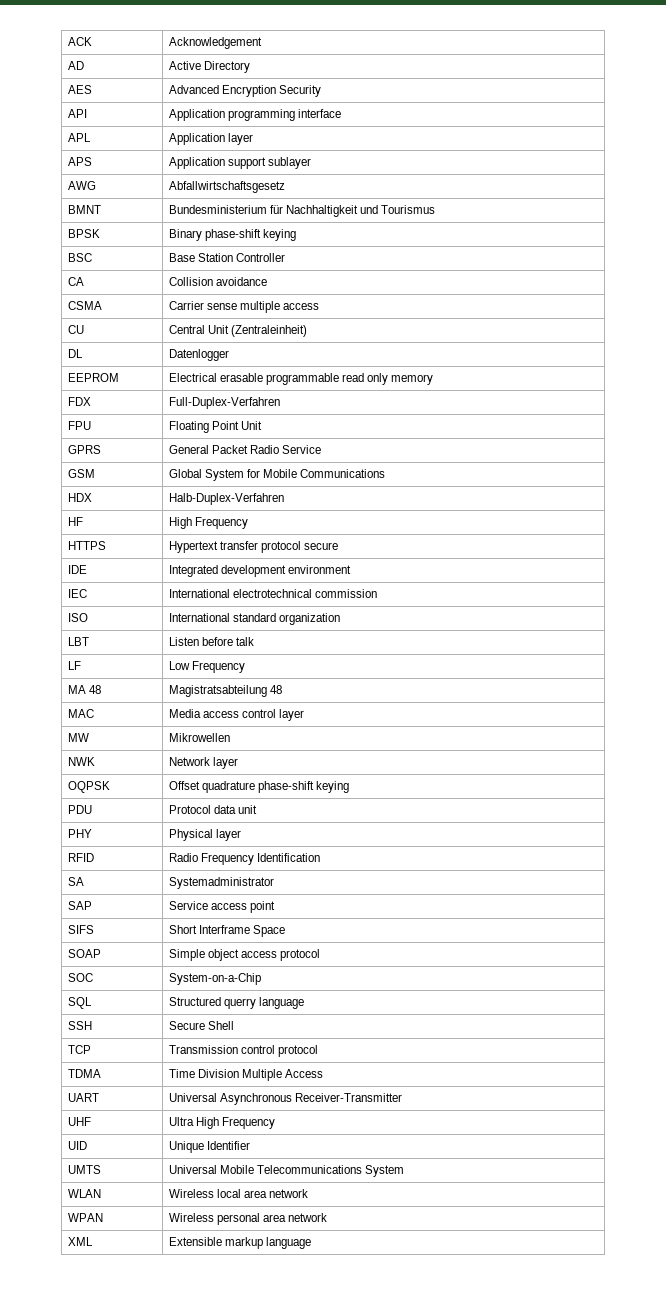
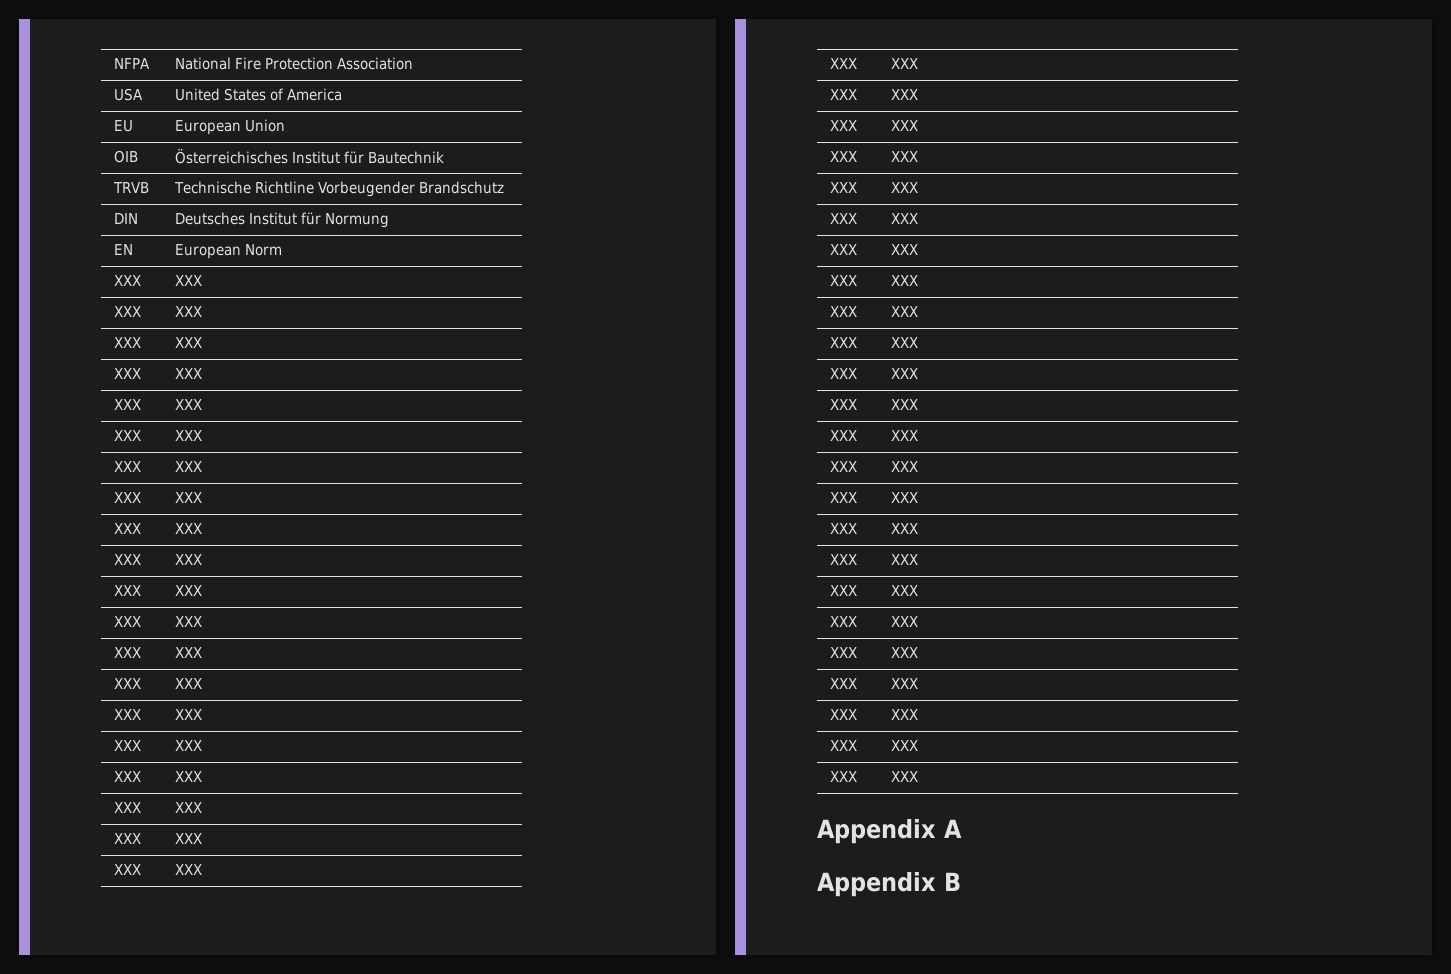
[67,37,92,46] [168,37,262,49] [67,61,84,70] [168,61,250,73] [67,85,92,94] [168,85,322,97] [67,109,87,118] [168,109,342,121] [67,133,91,142] [168,133,253,145] [67,157,92,166] [168,157,312,169] [67,181,96,190] [168,181,285,193] [67,205,101,214] [168,205,436,217] [67,229,100,238] [168,229,297,241] [67,253,92,262] [168,253,286,262] [67,277,84,286] [168,277,267,286] [67,301,102,310] [168,301,320,313] [67,325,84,334] [168,325,308,337] [67,349,83,358] [168,349,229,361] [67,373,119,382] [168,373,434,385] [67,397,91,406] [168,397,280,409] [67,421,91,430] [168,421,263,433] [67,445,101,454] [168,445,322,454] [67,469,95,478] [168,469,386,481] [67,493,92,502] [168,493,284,505] [67,517,83,526] [168,517,248,529] [67,541,106,550] [168,541,339,553] [67,565,87,574] [168,565,352,577] [67,589,87,598] [168,589,378,598] [67,613,88,622] [168,613,341,625] [67,637,89,646] [168,637,255,646] [67,661,81,670] [168,661,245,673] [67,685,101,694] [168,685,282,697] [67,709,94,718] [168,709,305,721] [67,733,89,742] [168,733,230,742] [67,757,95,766] [168,757,238,769] [67,781,110,793] [168,781,350,793] [67,805,92,814] [168,805,258,814] [67,829,92,838] [168,829,241,841] [67,853,94,862] [168,853,321,865] [67,877,84,886] [168,877,274,889] [67,901,92,910] [168,901,276,913] [67,925,94,934] [168,925,286,937] [67,949,101,958] [168,949,321,961] [67,973,93,982] [168,973,261,985] [67,997,92,1009] [168,997,305,1009] [67,1021,92,1030] [168,1021,234,1030] [67,1045,91,1054] [168,1045,319,1057] [67,1069,101,1078] [168,1069,324,1081] [67,1093,99,1102] [168,1093,403,1105] [67,1117,91,1126] [168,1117,276,1129] [67,1141,87,1150] [168,1141,250,1153] [67,1165,101,1174] [168,1165,405,1177] [67,1189,101,1198] [168,1189,309,1198] [67,1213,103,1222] [168,1213,328,1225] [67,1237,93,1246] [168,1237,312,1249] ACK | Acknowledgement // AD | Active Directory // AES | Advanced Encryption Security // API | Application programming interface // APL | Application layer // APS | Application support sublayer // AWG | Abfallwirtschaftsgesetz // BMNT | Bundesministerium für Nachhaltigkeit und Tourismus // BPSK | Binary phase-shift keying // BSC | Base Station Controller // CA | Collision avoidance // CSMA | Carrier sense multiple access // CU | Central Unit (Zentraleinheit) // DL | Datenlogger // EEPROM | Electrical erasable programmable read only memory // FDX | Full-Duplex-Verfahren // FPU | Floating Point Unit // GPRS | General Packet Radio Service // GSM | Global System for Mobile Communications // HDX | Halb-Duplex-Verfahren // HF | High Frequency // HTTPS | Hypertext transfer protocol secure // IDE | Integrated development environment // IEC | International electrotechnical commission // ISO | International standard organization // LBT | Listen before talk // LF | Low Frequency // MA 48 | Magistratsabteilung 48 // MAC | Media access control layer // MW | Mikrowellen // NWK | Network layer // OQPSK | Offset quadrature phase-shift keying // PDU | Protocol data unit // PHY | Physical layer // RFID | Radio Frequency Identification // SA | Systemadministrator // SAP | Service access point // SIFS | Short Interframe Space // SOAP | Simple object access protocol // SOC | System-on-a-Chip // SQL | Structured querry language // SSH | Secure Shell // TCP | Transmission control protocol // TDMA | Time Division Multiple Access // UART | Universal Asynchronous Receiver-Transmitter // UHF | Ultra High Frequency // UID | Unique Identifier // UMTS | Universal Mobile Telecommunications System // WLAN | Wireless local area network // WPAN | Wireless personal area network // XML | Extensible markup language -> [113,58,150,69] [174,57,413,70] [113,88,143,101] [174,88,342,101] [113,120,133,132] [174,119,285,135] [113,150,138,163] [174,149,444,164] [112,182,149,193] [173,181,505,197] [113,213,138,224] [174,212,389,228] [113,244,133,255] [174,244,282,259] [113,275,141,286] [174,275,202,286] [113,306,141,317] [174,306,202,317] [113,337,141,348] [174,337,202,348] [113,368,141,379] [174,368,202,379] [113,399,141,410] [174,399,202,410] [113,430,141,441] [174,430,202,441] [113,461,141,472] [174,461,202,472] [113,492,141,503] [174,492,202,503] [113,523,141,534] [174,523,202,534] [113,554,141,565] [174,554,202,565] [113,585,141,596] [174,585,202,596] [113,616,141,627] [174,616,202,627] [113,647,141,658] [174,647,202,658] [113,678,141,689] [174,678,202,689] [113,709,141,720] [174,709,202,720] [113,740,141,751] [174,740,202,751] [113,771,141,782] [174,771,202,782] [113,802,141,813] [174,802,202,813] [113,833,141,844] [174,833,202,844] [113,864,141,875] [174,864,202,875] [829,58,857,69] [890,58,918,69] [829,89,857,100] [890,89,918,100] [829,120,857,131] [890,120,918,131] [829,151,857,162] [890,151,918,162] [829,182,857,193] [890,182,918,193] [829,213,857,224] [890,213,918,224] [829,244,857,255] [890,244,918,255] [829,275,857,286] [890,275,918,286] [829,306,857,317] [890,306,918,317] [829,337,857,348] [890,337,918,348] [829,368,857,379] [890,368,918,379] [829,399,857,410] [890,399,918,410] [829,430,857,441] [890,430,918,441] [829,461,857,472] [890,461,918,472] [829,492,857,503] [890,492,918,503] [829,523,857,534] [890,523,918,534] [829,554,857,565] [890,554,918,565] [829,585,857,596] [890,585,918,596] [829,616,857,627] [890,616,918,627] [829,647,857,658] [890,647,918,658] [829,678,857,689] [890,678,918,689] [829,709,857,720] [890,709,918,720] [829,740,857,751] [890,740,918,751] [829,771,857,782] [890,771,918,782] [817,819,962,844] [817,872,961,897] NFPA | National Fire Protection Association // USA | United States of America // EU | European Union // OIB | Österreichisches Institut für Bautechnik // TRVB | Technische Richtline Vorbeugender Brandschutz // DIN | Deutsches Institut für Normung // EN | European Norm // XXX | XXX // XXX | XXX // XXX | XXX // XXX | XXX // XXX | XXX // XXX | XXX // XXX | XXX // XXX | XXX // XXX | XXX // XXX | XXX // XXX | XXX // XXX | XXX // XXX | XXX // XXX | XXX // XXX | XXX // XXX | XXX // XXX | XXX // XXX | XXX // XXX | XXX // XXX | XXX // XXX | XXX // XXX | XXX // XXX | XXX // XXX | XXX // XXX | XXX // XXX | XXX // XXX | XXX // XXX | XXX // XXX | XXX // XXX | XXX // XXX | XXX // XXX | XXX // XXX | XXX // XXX | XXX // XXX | XXX // XXX | XXX // XXX | XXX // XXX | XXX // XXX | XXX // XXX | XXX // XXX | XXX // XXX | XXX // XXX | XXX // XXX | XXX // Appendix A // Appendix B

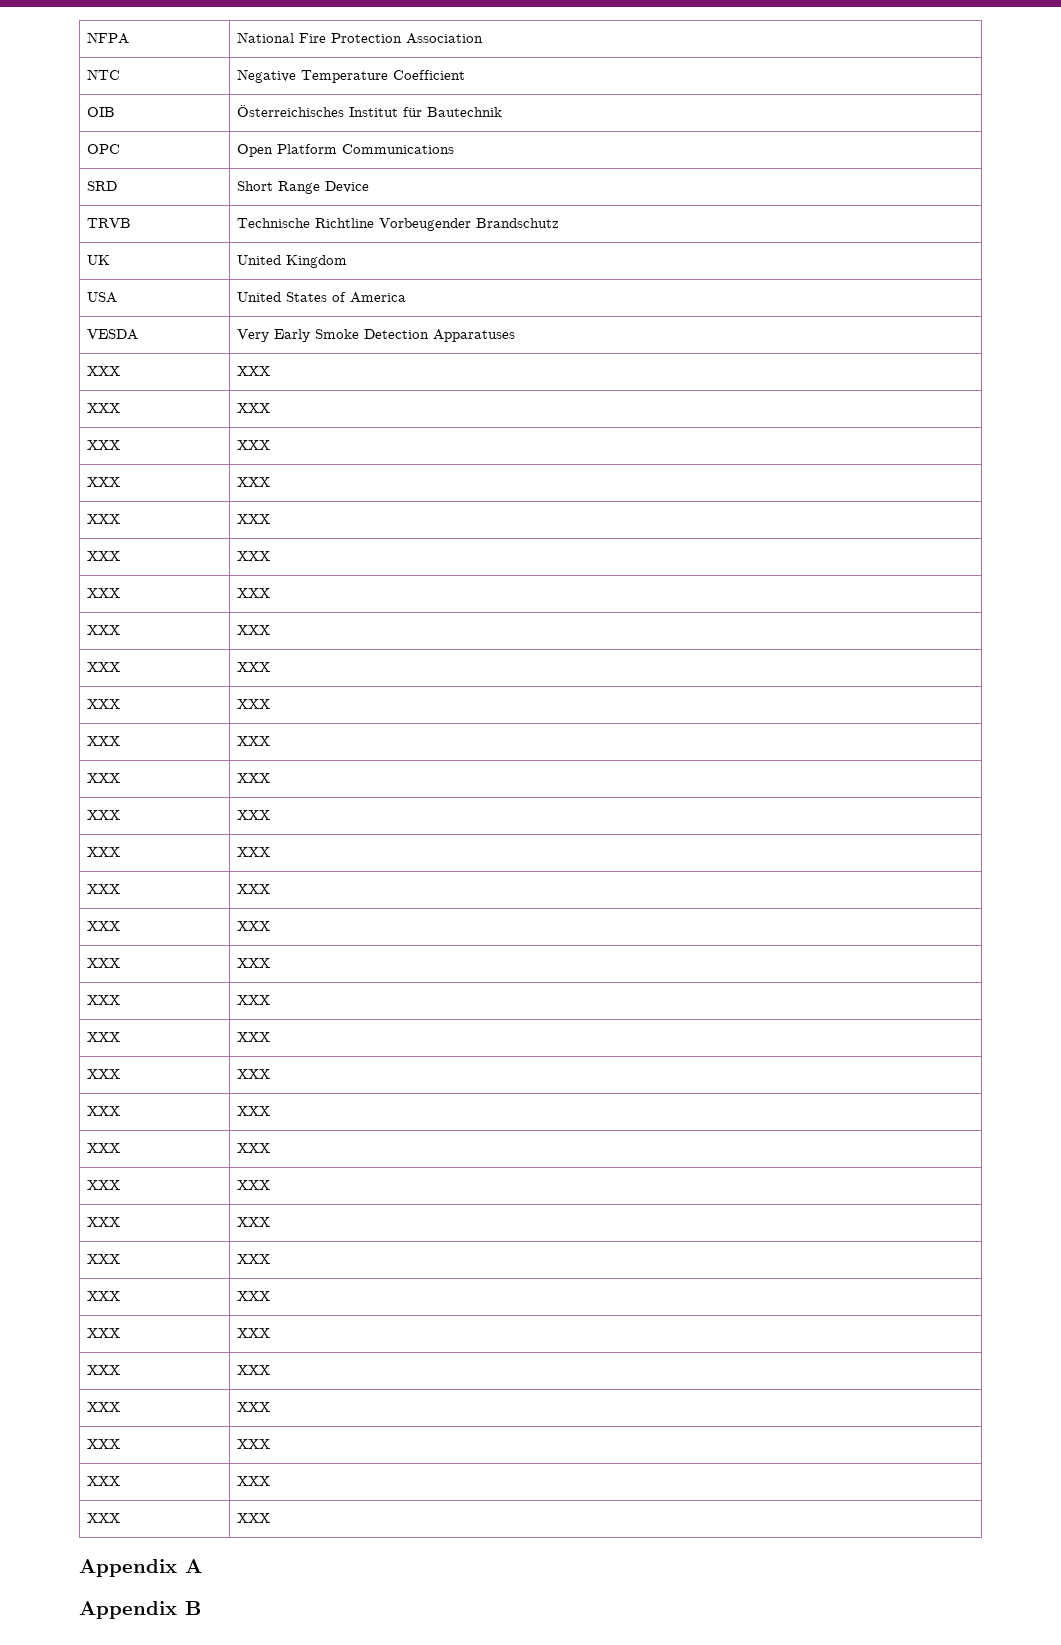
(413, 63) none -> [87,69,121,80] [237,69,466,83] [87,107,116,117] [237,105,503,117] [87,144,121,154] [237,144,455,157] [87,181,118,191] [237,181,370,194] [87,218,132,228] [237,218,560,231] [87,255,111,265] [237,255,348,268] // NTC | Negative Temperature Coefficient // OIB | Österreichisches Institut für Bautechnik // OPC | Open Platform Communications // SRD | Short Range Device // TRVB | Technische Richtline Vorbeugender Brandschutz // UK | United Kingdom
[113,120,133,132] [174,119,285,135] [113,150,138,163] [174,149,444,164] [112,182,149,193] [173,181,505,197] [113,213,138,224] [174,212,389,228] [113,244,133,255] [174,244,282,259] [113,275,141,286] [174,275,202,286] [113,306,141,317] [174,306,202,317] [113,337,141,348] [174,337,202,348] [113,368,141,379] [174,368,202,379] [113,399,141,410] [174,399,202,410] [113,430,141,441] [174,430,202,441] [113,461,141,472] [174,461,202,472] [113,492,141,503] [174,492,202,503] [113,523,141,534] [174,523,202,534] [113,554,141,565] [174,554,202,565] [113,585,141,596] [174,585,202,596] [113,616,141,627] [174,616,202,627] EU | European Union // OIB | Österreichisches Institut für Bautechnik // TRVB | Technische Richtline Vorbeugender Brandschutz // DIN | Deutsches Institut für Normung // EN | European Norm // XXX | XXX // XXX | XXX // XXX | XXX // XXX | XXX // XXX | XXX // XXX | XXX // XXX | XXX // XXX | XXX // XXX | XXX // XXX | XXX // XXX | XXX // XXX | XXX -> [87,329,139,340] [237,329,516,342] VESDA | Very Early Smoke Detection Apparatuses

